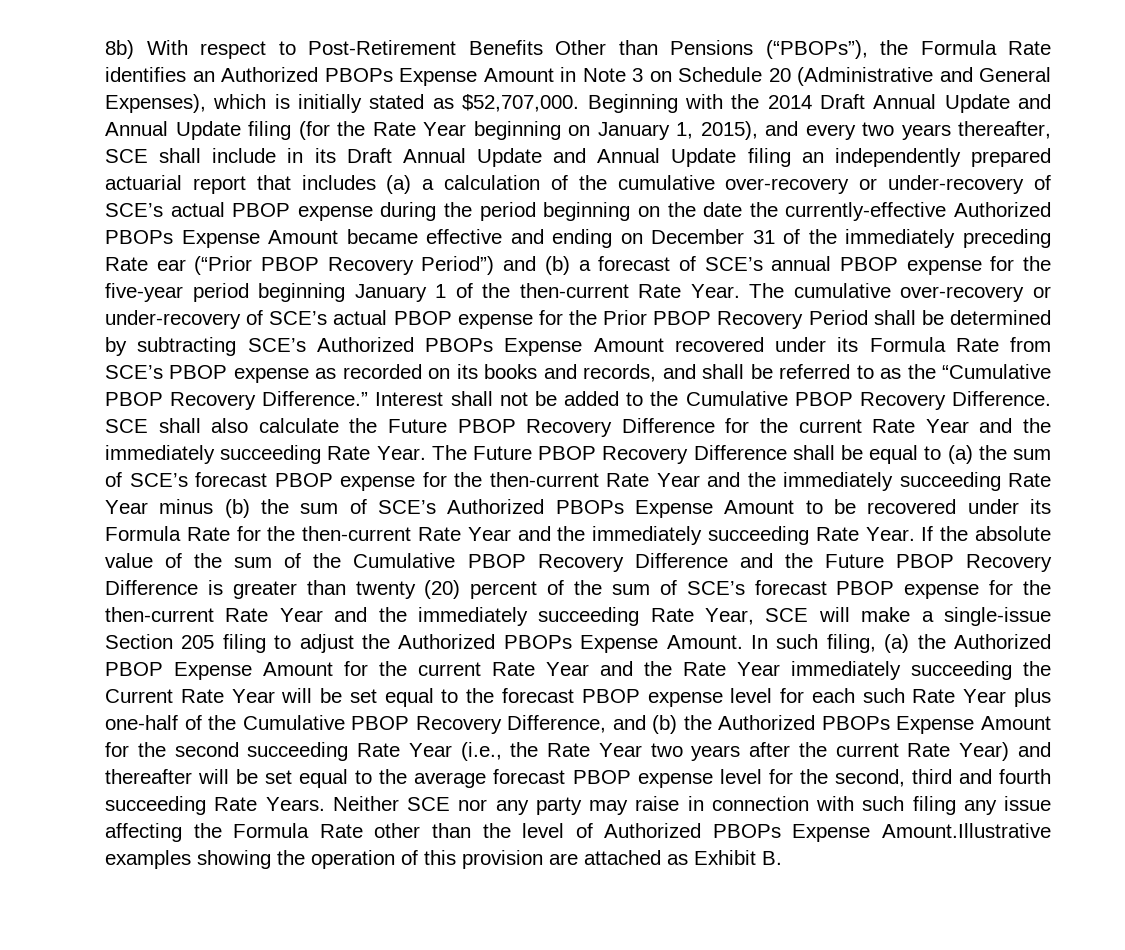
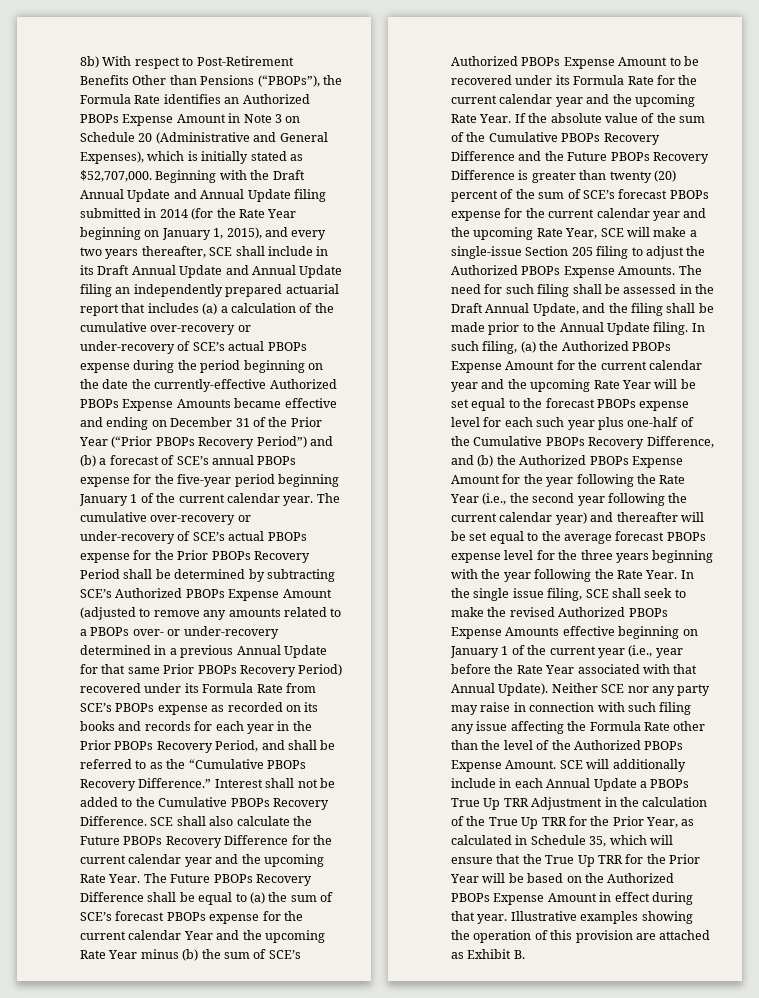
[767,94,1051,113] [105,121,291,140] 2014 Draft Annual Update and Annual Update filing -> [272,170,305,180] [80,189,326,202] [80,208,188,218] Draft Annual Update and Annual Update filing submitted in 2014
[232,203,291,217] PBOP -> [267,342,307,351] PBOPs
[268,230,339,244] Amount -> [176,399,231,408] Amounts
[845,229,1051,248] [105,256,320,275] immediately preceding Rate ear (“Prior PBOP -> [290,417,322,427] [79,436,195,448] Prior Year (“Prior PBOPs
[839,257,898,271] PBOP -> [257,456,297,465] PBOPs
[519,283,740,298] then-current Rate Year. -> [178,493,314,506] current calendar year.
[393,311,452,325] PBOP -> [267,532,307,541] PBOPs
[653,311,712,325] PBOP -> [211,551,251,560] PBOPs
(664, 345) none -> [80,607,342,620] [80,626,279,639] [80,645,327,658] [80,664,343,677] (adjusted to remove any amounts related to a PBOPs over- or under-recovery determined in a previous Annual Update for that same Prior PBOPs Recovery Period)
[169,365,228,379] PBOP -> [115,703,155,712] PBOPs
[583,364,657,382] records, -> [144,721,312,734] [80,740,259,753] records for each year in the Prior PBOPs Recovery Period,
[105,392,163,406] PBOP -> [266,760,306,769] PBOPs
[794,392,853,406] PBOP -> [230,798,270,807] PBOPs
[457,419,516,433] PBOP -> [123,836,163,845] PBOPs
[872,418,1052,433] [105,445,322,464] Rate Year and the immediately succeeding -> [128,854,324,867] calendar year and the upcoming
[538,446,597,460] PBOP -> [213,874,253,883] PBOPs
[274,472,1001,491] PBOP expense for the then-current Rate Year and the immediately succeeding -> [166,911,303,924] [80,930,325,943] PBOPs expense for the current calendar Year and the upcoming
[302,526,809,545] then-current Rate Year and the immediately succeeding -> [451,94,695,107] current calendar year and the upcoming
[467,554,526,568] PBOP -> [561,133,601,142] PBOPs
[895,554,954,568] PBOP -> [610,152,650,161] PBOPs
[836,580,1051,599] [105,607,640,626] PBOP expense for the then-current Rate Year and the immediately succeeding -> [669,190,709,199] [451,208,707,221] [451,227,534,240] PBOPs expense for the current calendar year and the upcoming
[666,635,743,649] Amount. -> [618,265,702,275] [451,284,714,297] [451,303,714,316] [451,322,689,335] Amounts. The need for such filing shall be assessed in the Draft Annual Update, and the filing shall be made prior to the Annual Update filing.
[105,662,163,676] PBOP -> [631,342,671,351] PBOPs
[492,661,1051,680] [105,689,173,703] Rate Year and the Rate Year immediately succeeding the Current -> [648,360,702,370] [451,379,591,392] calendar year and the upcoming
[581,689,640,703] PBOP -> [596,399,636,408] PBOPs
[912,689,1007,703] Rate Year -> [567,420,595,430] year
[351,716,410,730] PBOP -> [545,437,585,446] PBOPs
[174,742,349,761] second succeeding -> [546,474,656,487] year following the
[547,742,1010,761] Rate Year two years after the current Rate Year) -> [532,493,688,506] [451,512,587,525] second year following the current calendar year)
[572,770,631,784] PBOP -> [666,532,706,541] PBOPs
[834,769,1051,787] [105,796,325,815] second, third and fourth succeeding Rate Years. -> [580,550,714,563] [451,569,694,582] [451,588,686,601] [451,607,668,617] [451,626,698,639] [450,645,683,658] [451,664,698,674] [451,683,549,696] three years beginning with the year following the Rate Year. In the single issue filing, SCE shall seek to make the revised Authorized PBOPs Expense Amounts effective beginning on January 1 of the current year (i.e., year before the Rate Year associated with that Annual Update).
[604,823,1051,842] Authorized PBOPs Expense Amount.Illustrative -> [551,740,684,750] [451,759,686,772] [451,778,690,791] [451,797,708,810] [451,816,695,829] [451,835,673,847] [451,854,700,867] [450,873,675,883] [451,892,693,905] [451,911,577,924] the Authorized PBOPs Expense Amount. SCE will additionally include in each Annual Update a PBOPs True Up TRR Adjustment in the calculation of the True Up TRR for the Prior Year, as calculated in Schedule 35, which will ensure that the True Up TRR for the Prior Year will be based on the Authorized PBOPs Expense Amount in effect during that year. Illustrative

